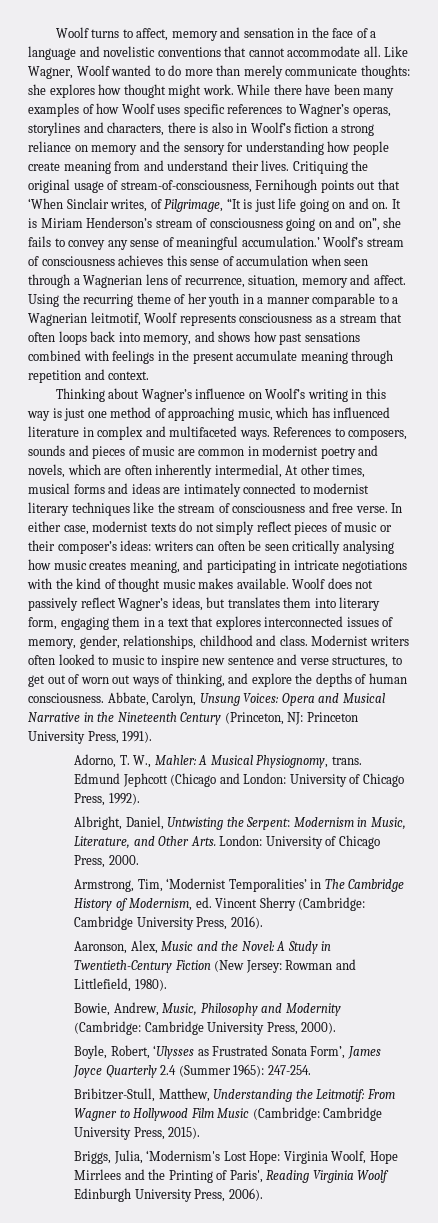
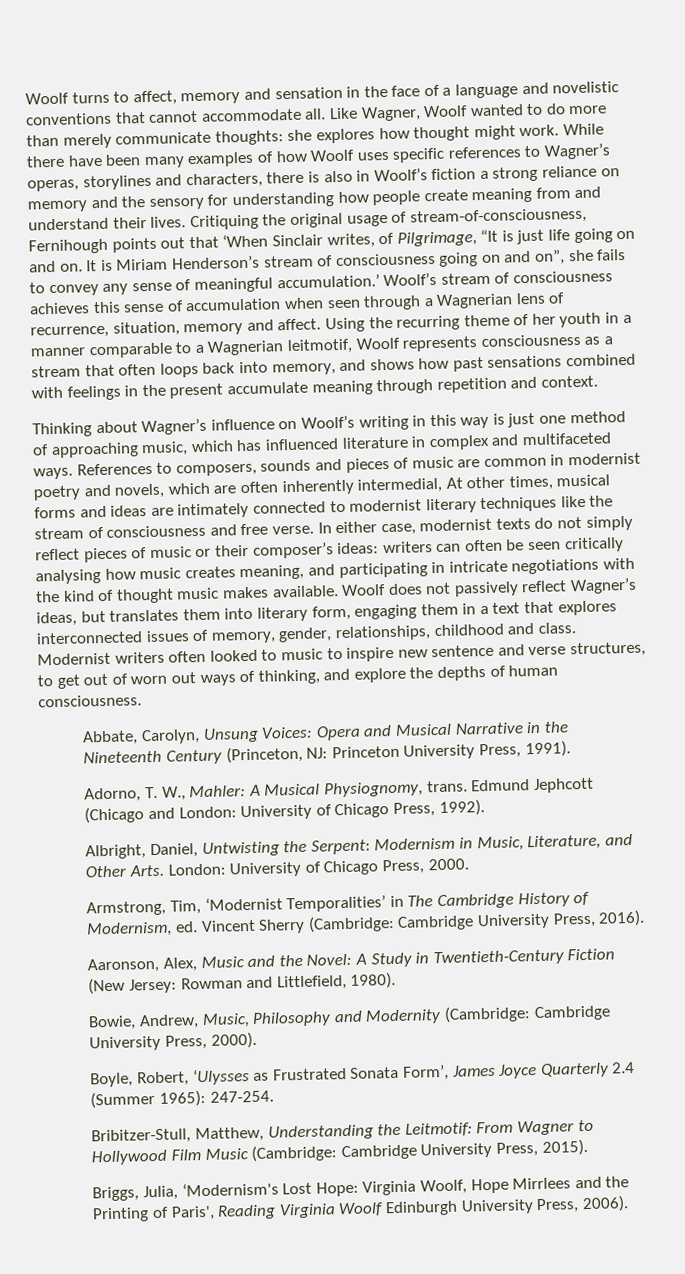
(104, 698) none -> (142, 701) //

